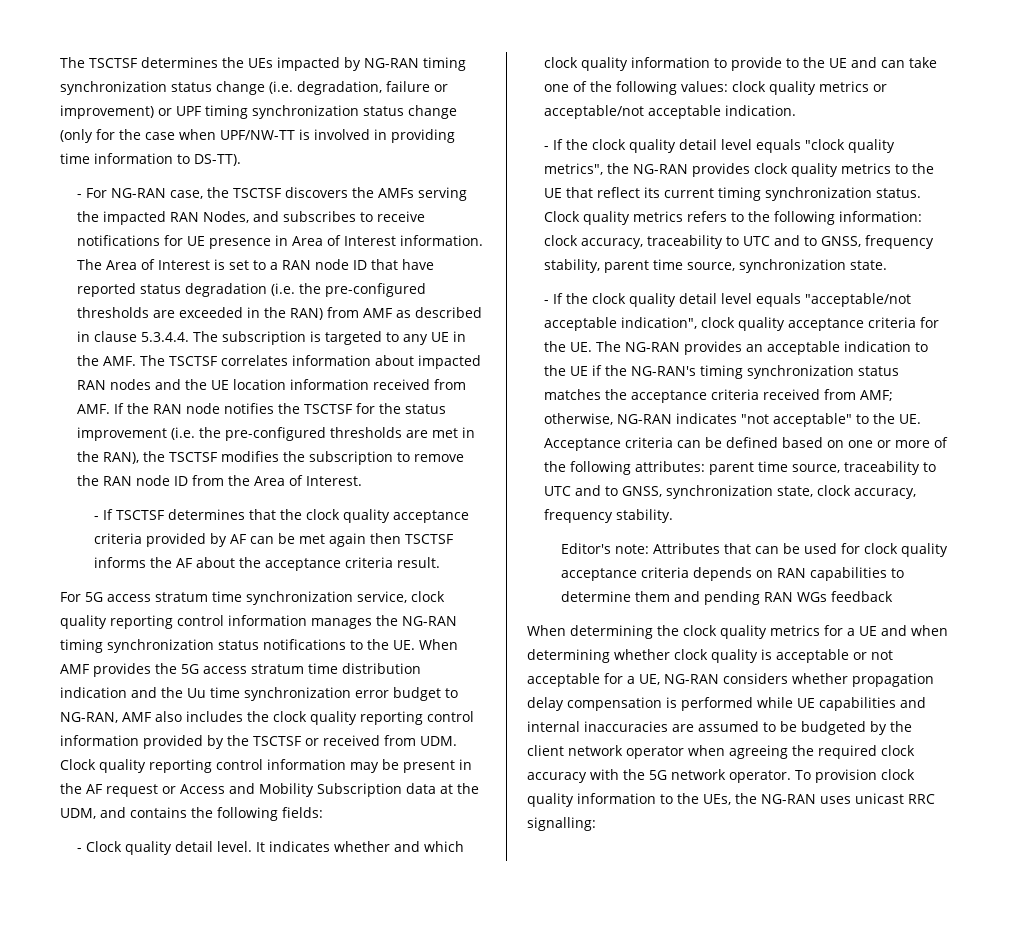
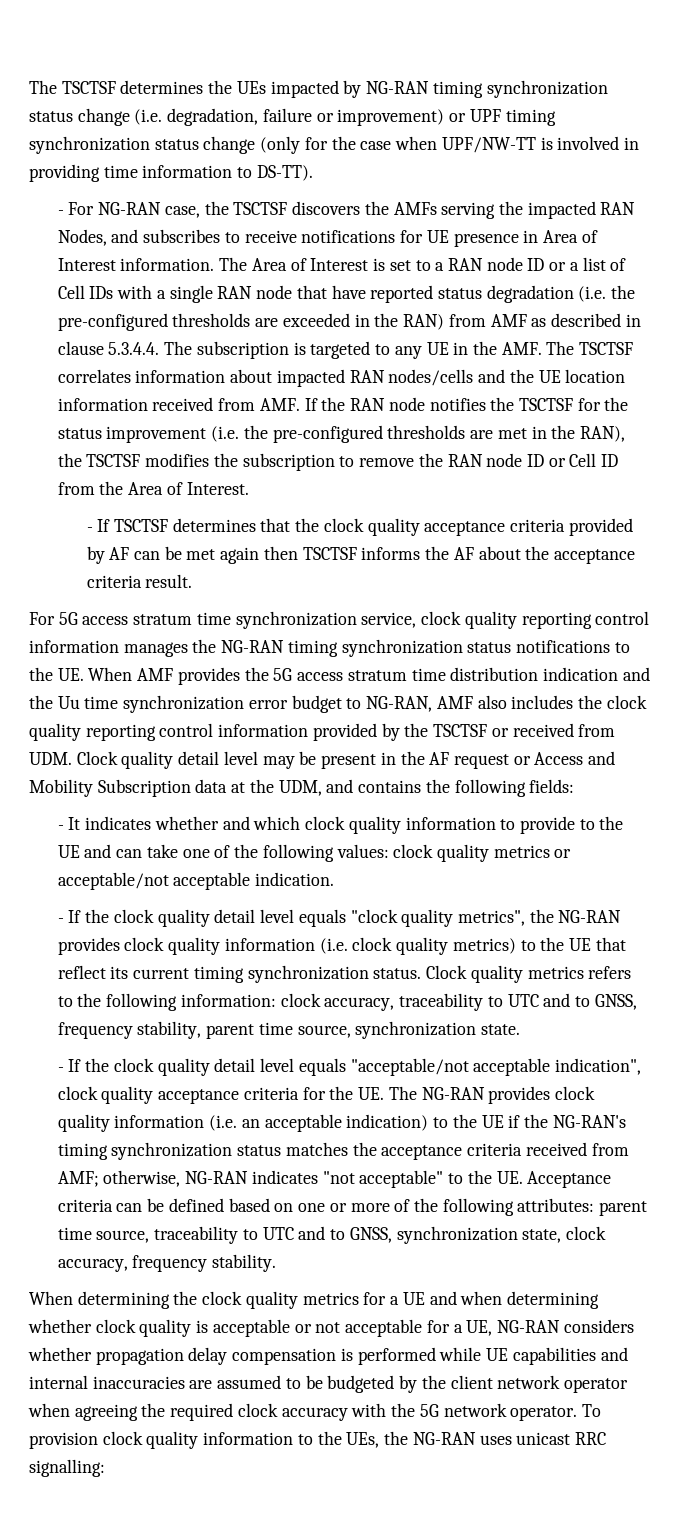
(367, 265) none -> [549,257,627,271] [57,285,293,303] or a list of Cell IDs with a single RAN node
[109,379,151,390] nodes -> [388,369,474,386] nodes/cells
(188, 481) none -> [548,453,619,467] or Cell ID
[149,759,346,773] reporting control information -> [178,751,258,765] detail level
[85,841,252,855] Clock quality detail level. -> (64, 827) none
[840,163,891,174] metrics -> [224,937,516,955] information (i.e. clock quality metrics)
(742, 348) none -> [555,1086,596,1100] [57,1114,238,1132] clock quality information (i.e.
[843,341,911,352] indication -> [346,1114,429,1131] indication)
[560,543,948,557] [560,567,904,581] [560,591,893,605] // Editor's note: Attributes that can be used for clock quality acceptance criteria depends on RAN capabilities to determine them and pending RAN WGs feedback -> (277, 1263) none

